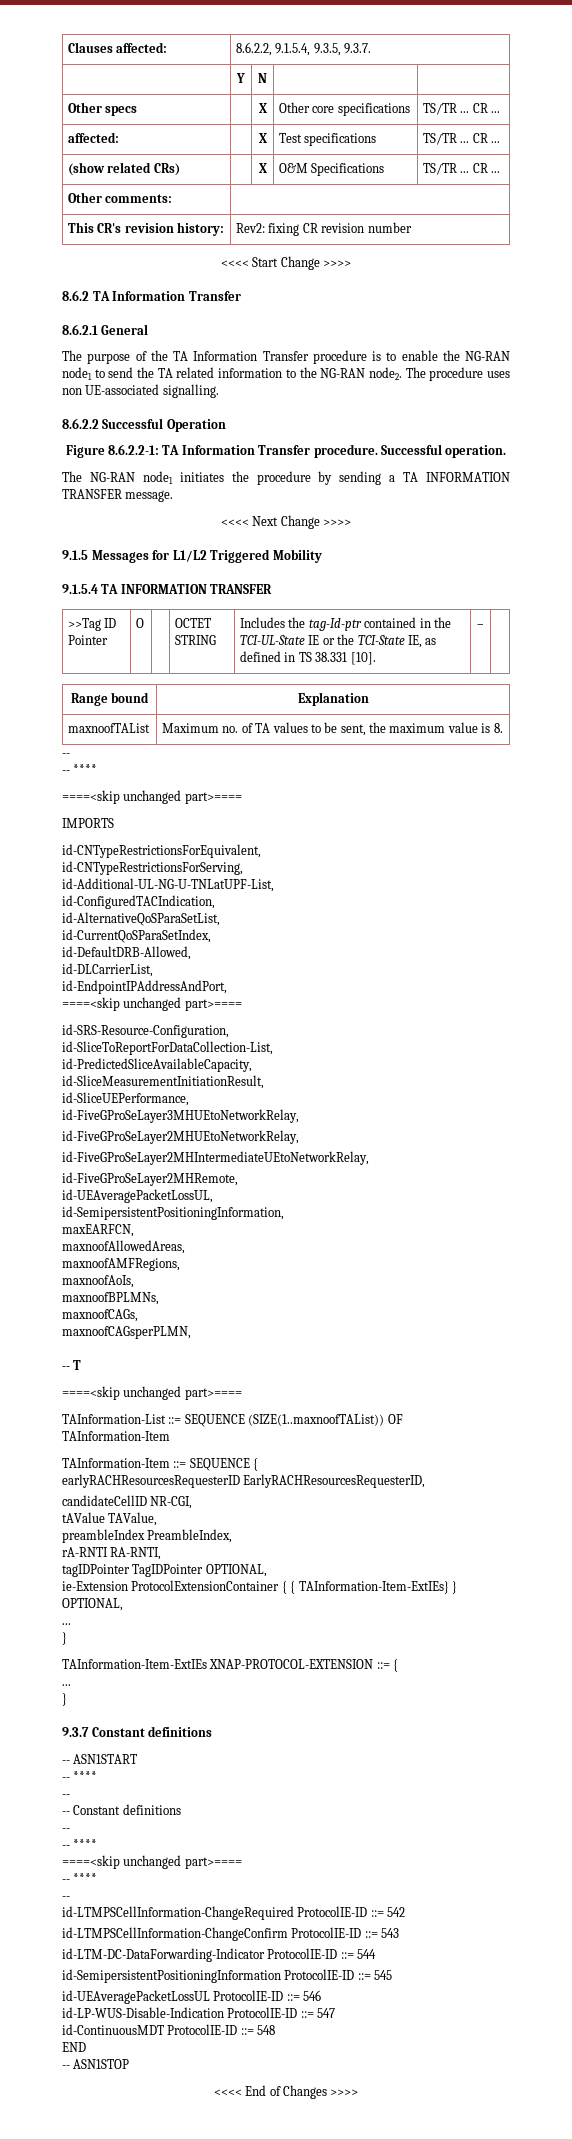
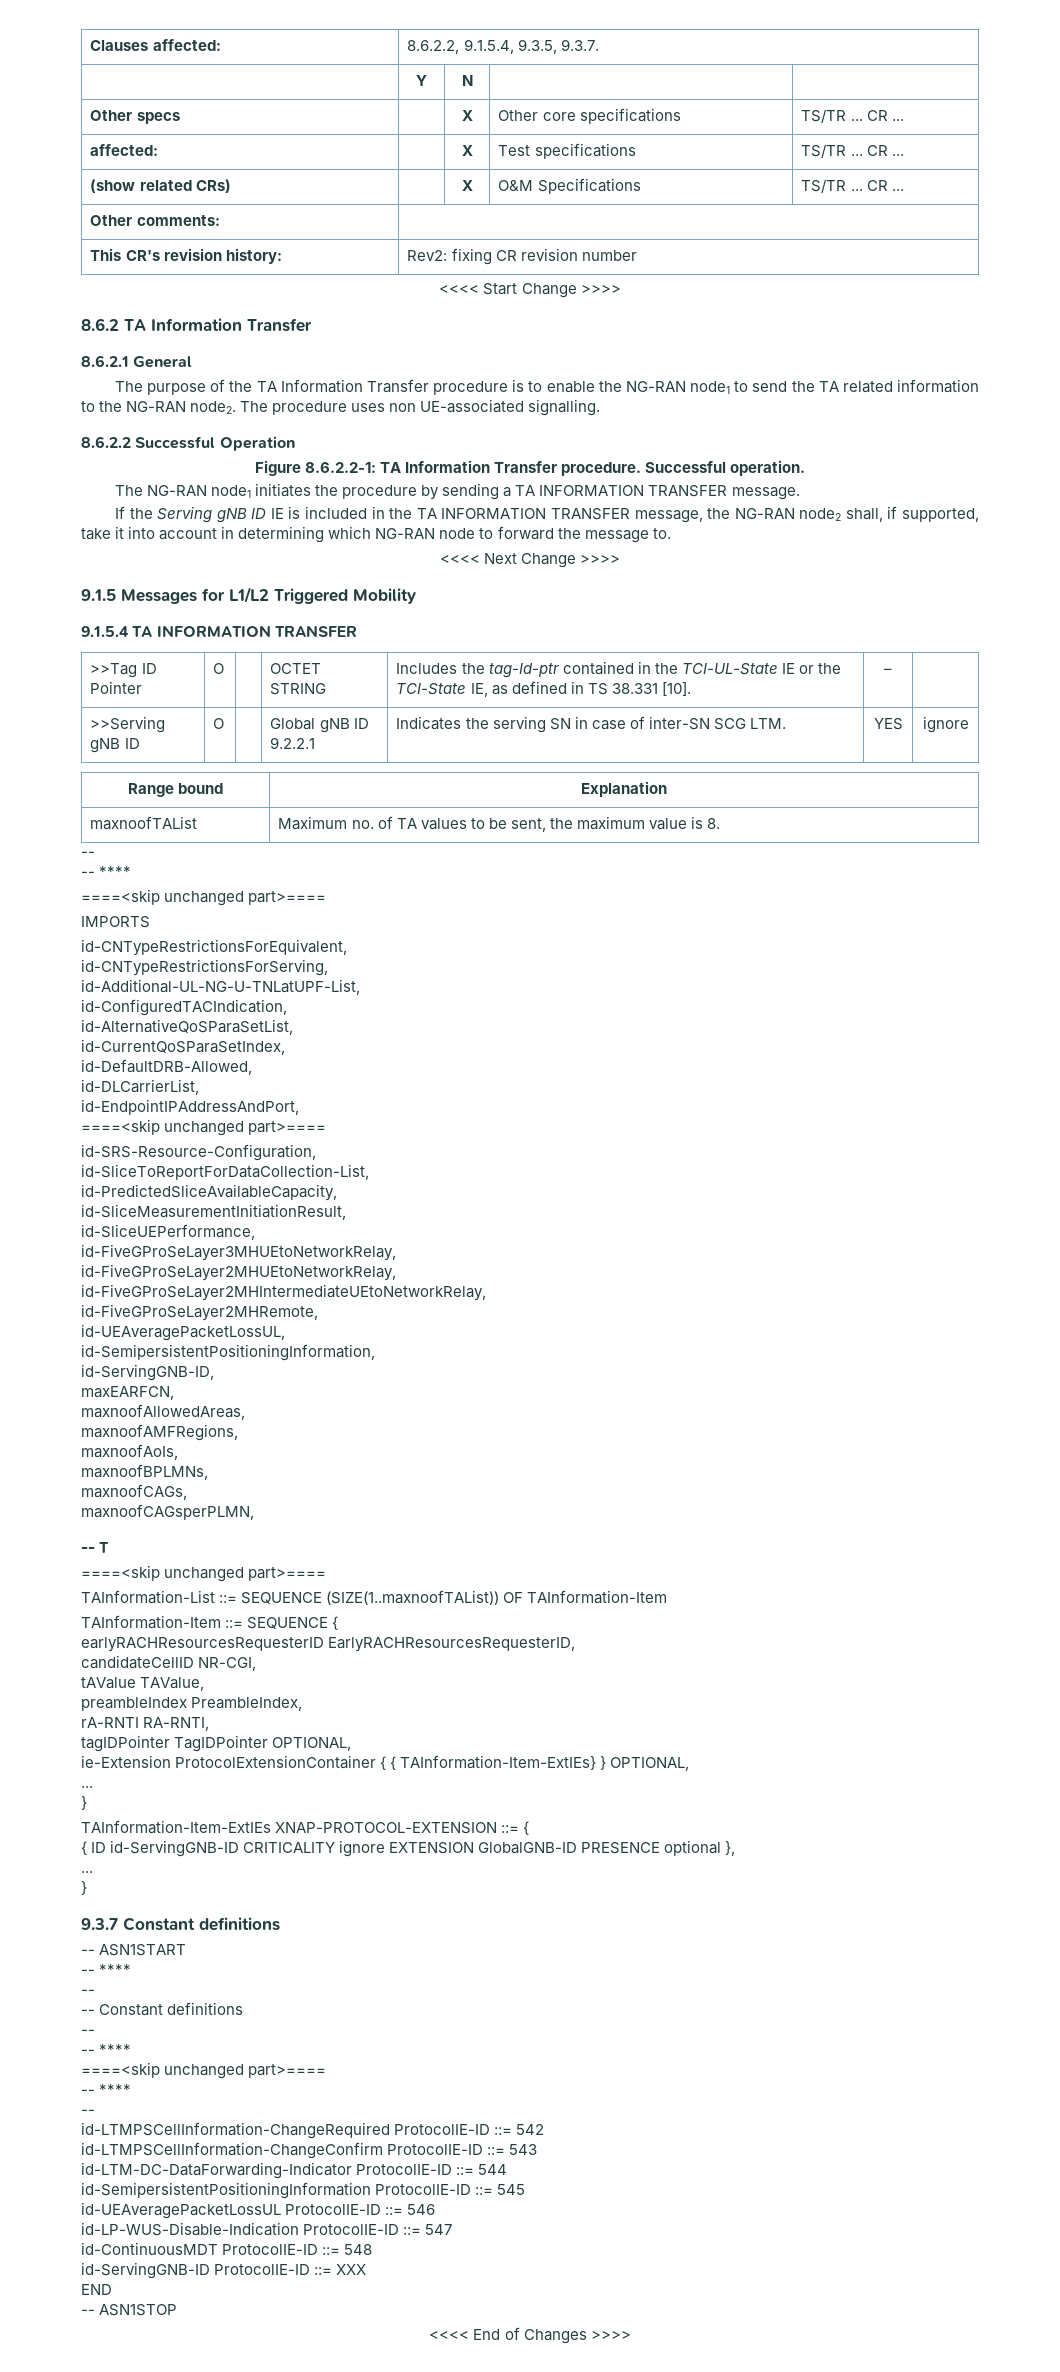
(174, 496) none -> [114,506,980,523] [81,526,671,543] // If the Serving gNB ID IE is included in the TA INFORMATION TRANSFER message, the NG-RAN node2 shall, if supported, take it into account in determining which NG-RAN node to forward the message to.
(484, 626) none -> [90,716,166,733] [90,738,140,753] [213,718,225,729] [270,718,369,733] [270,737,316,749] [396,716,786,733] [873,718,903,730] [922,716,969,733] // >>Serving gNB ID | O | | Global gNB ID 9.2.2.1 | Indicates the serving SN in case of inter-SN SCG LTM. | YES | ignore
(284, 1213) none -> [81,1364,214,1381] // id-ServingGNB-ID,
(399, 1665) none -> [81,1840,736,1857] // { ID id-ServingGNB-ID CRITICALITY ignore EXTENSION GlobalGNB-ID PRESENCE optional },
(276, 2030) none -> [81,2262,367,2279] // id-ServingGNB-ID ProtocolIE-ID ::= XXX

